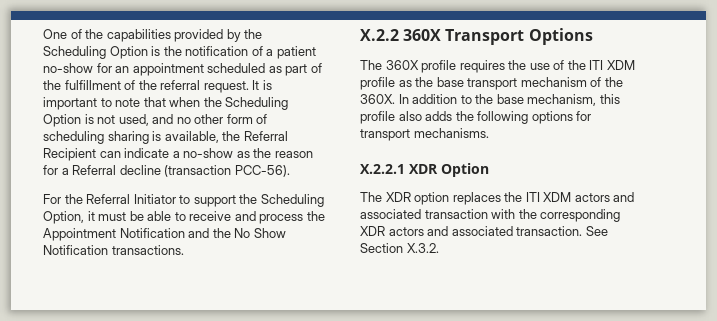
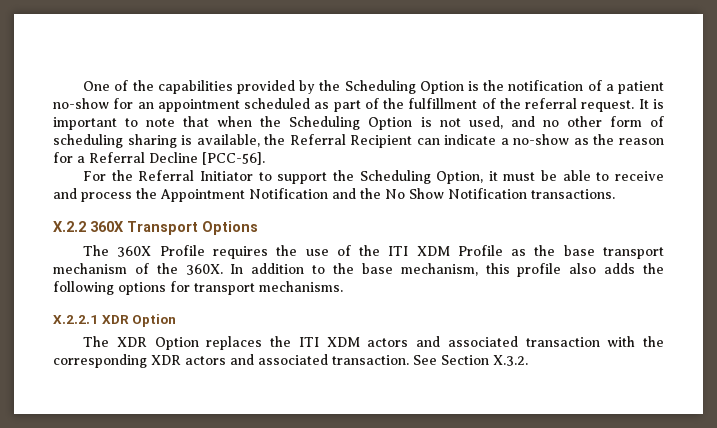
[119,165,290,177] decline (transaction PCC-56). -> [149,152,265,165] Decline [PCC-56].
[421,60,457,73] profile -> [159,245,205,256] Profile
[360,77,395,90] profile -> [457,245,503,256] Profile
[414,192,450,205] option -> [154,337,199,350] Option

